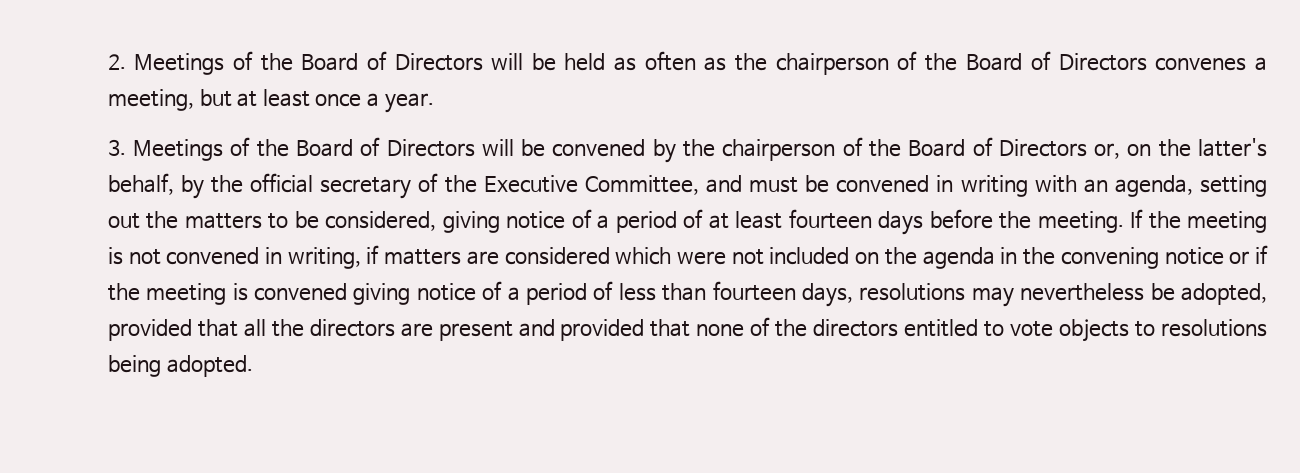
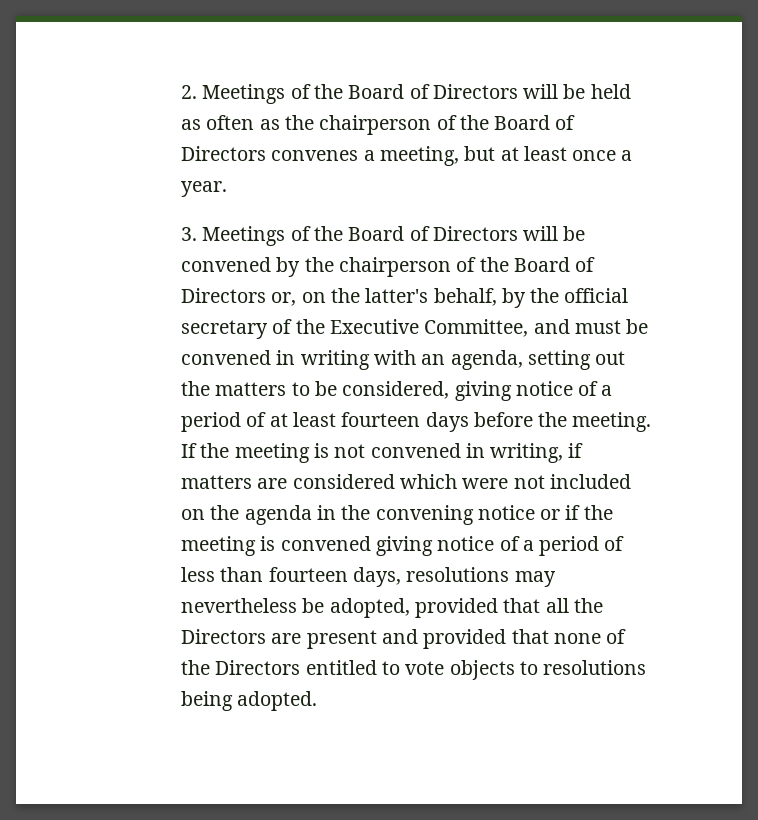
[309,319,395,337] directors -> [181,629,267,644] Directors
[813,319,899,337] directors -> [215,660,301,675] Directors

